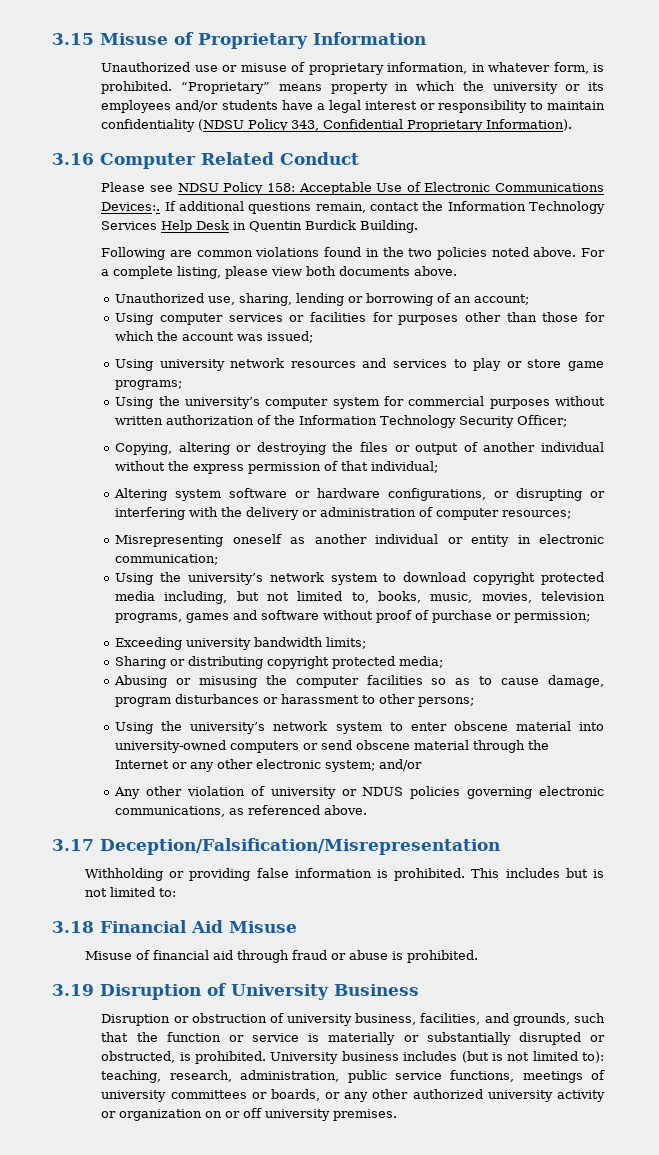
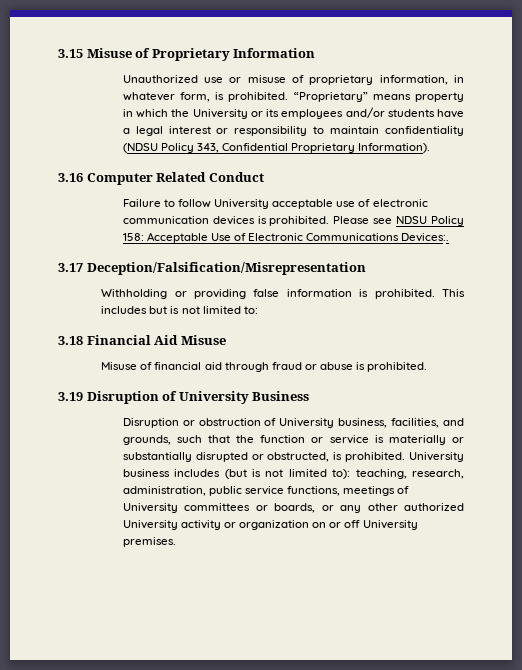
[492,82,558,94] university -> [192,109,248,119] University
(359, 158) none -> [122,199,428,209] [122,216,330,226] Failure to follow University acceptable use of electronic communication devices is prohibited.
[164,201,605,214] [101,220,419,233] [101,247,605,260] [101,266,458,279] [115,293,530,306] [115,312,606,325] [115,331,314,343] [115,358,604,371] [115,380,183,390] [115,396,605,409] [115,415,568,428] [115,442,604,455] [115,461,439,474] [114,488,605,501] [115,507,572,520] [115,534,604,547] [115,554,219,565] [115,572,604,585] [115,591,606,604] [115,610,591,623] [115,637,367,650] [115,656,444,669] [114,675,605,688] [115,694,475,707] [115,721,605,734] [115,740,550,753] [115,759,423,772] [114,786,605,799] [115,805,368,817] If additional questions remain, contact the Information Technology Services Help Desk in Quentin Burdick Building. // Following are common violations found in the two policies noted above. For a complete listing, please view both documents above. // Unauthorized use, sharing, lending or borrowing of an account; // Using computer services or facilities for purposes other than those for which the account was issued; // Using university network resources and services to play or store game programs; // Using the university’s computer system for commercial purposes without written authorization of the Information Technology Security Officer; // Copying, altering or destroying the files or output of another individual without the express permission of that individual; // Altering system software or hardware configurations, or disrupting or interfering with the delivery or administration of computer resources; // Misrepresenting oneself as another individual or entity in electronic communication; // Using the university’s network system to download copyright protected media including, but not limited to, books, music, movies, television programs, games and software without proof of purchase or permission; // Exceeding university bandwidth limits; // Sharing or distributing copyright protected media; // Abusing or misusing the computer facilities so as to cause damage, program disturbances or harassment to other persons; // Using the university’s network system to enter obscene material into university-owned computers or send obscene material through the Internet or any other electronic system; and/or // Any other violation of university or NDUS policies governing electronic communications, as referenced above. -> (450, 237) none
[287,1014,353,1026] university -> [279,418,335,428] University
[101,1090,167,1102] university -> [122,503,178,513] University
[487,1090,553,1102] university -> [122,520,178,530] University
[265,1109,331,1121] university -> [362,520,418,530] University

